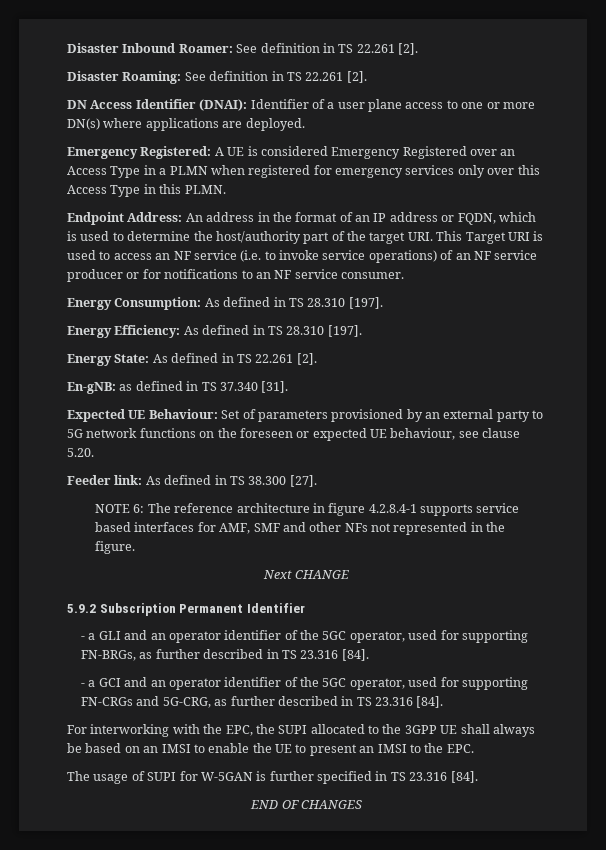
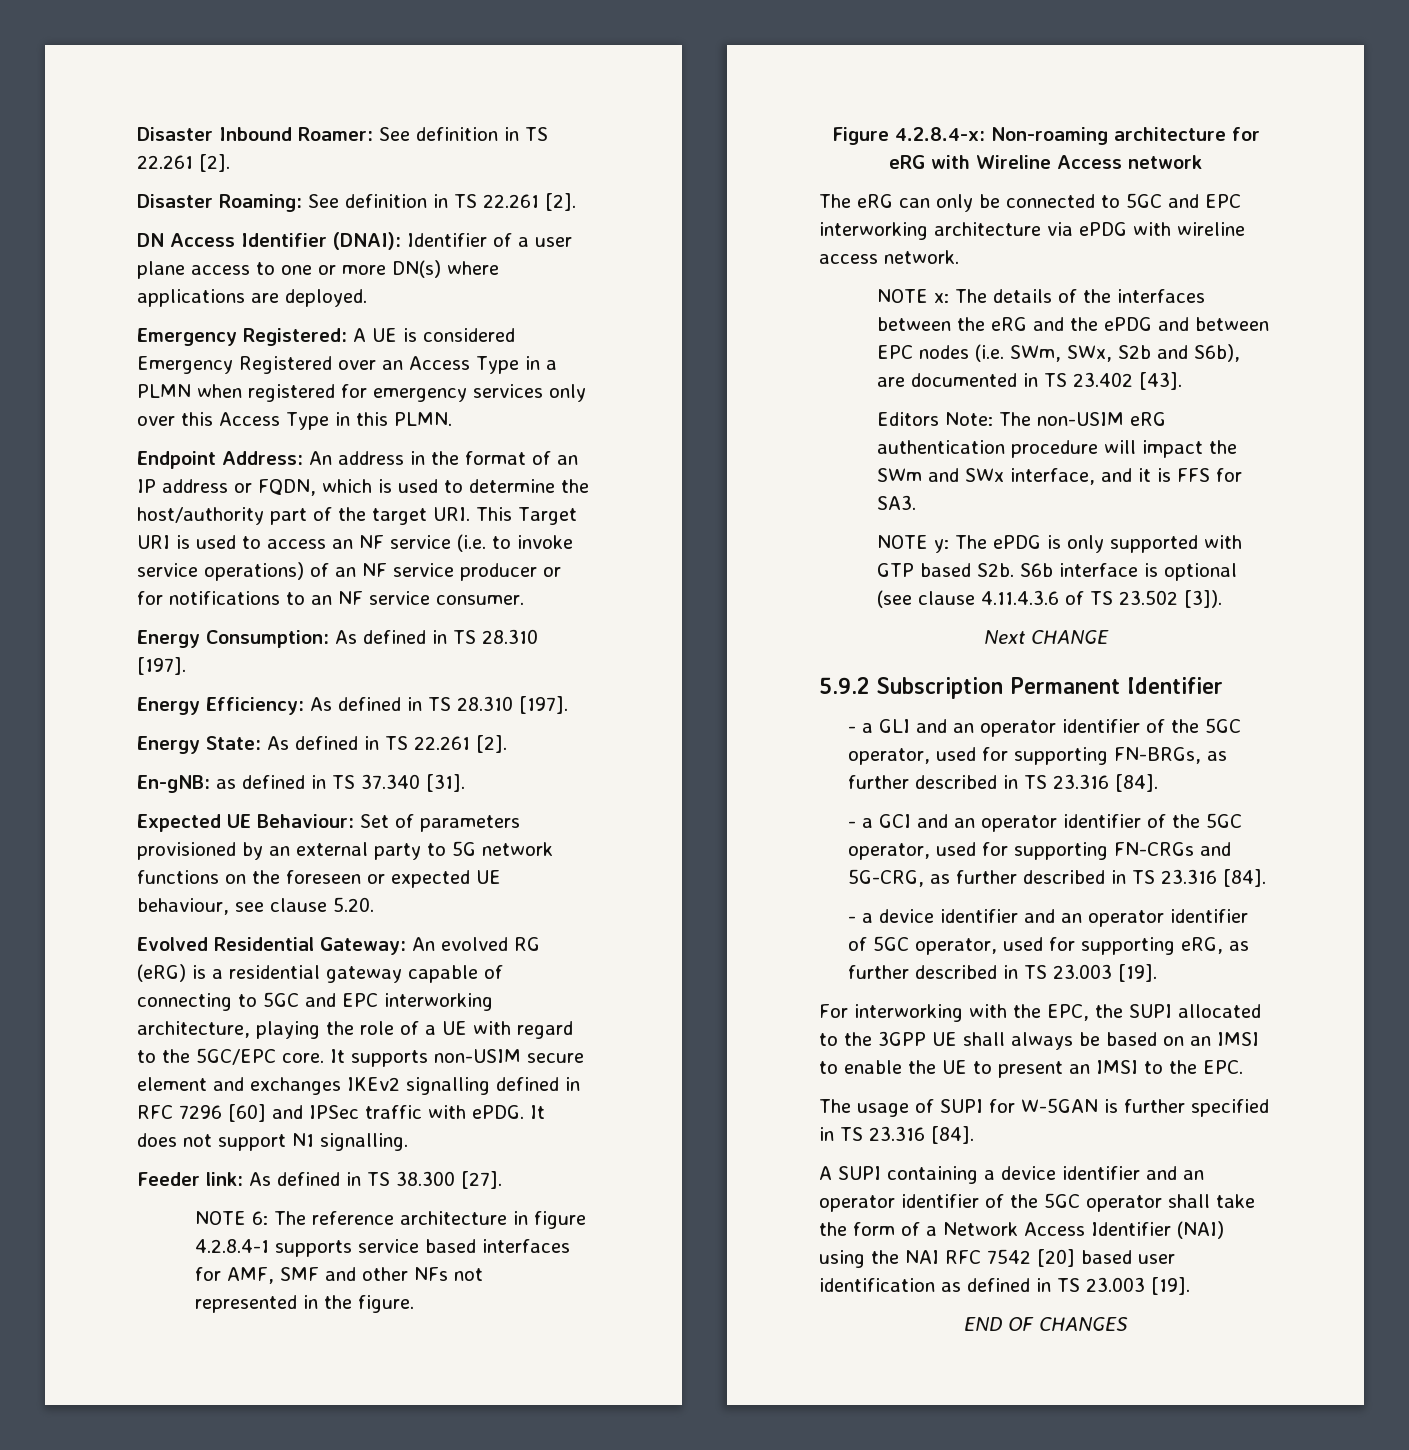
(94, 452) none -> [137,937,540,955] [137,964,503,983] [137,992,493,1011] [137,1021,573,1039] [137,1048,584,1067] [137,1077,580,1095] [137,1104,545,1122] [137,1133,408,1151] // Evolved Residential Gateway: An evolved RG (eRG) is a residential gateway capable of connecting to 5GC and EPC interworking architecture, playing the role of a UE with regard to the 5GC/EPC core. It supports non-USIM secure element and exchanges IKEv2 signalling defined in RFC 7296 [60] and IPSec traffic with ePDG. It does not support N1 signalling.
(136, 547) none -> [831,127,1260,145] [889,155,1202,169] [819,193,1241,212] [819,222,1245,240] [819,250,959,264] [876,289,1205,303] [876,317,1269,331] [876,344,1240,362] [876,372,1182,390] [876,412,1166,426] [876,440,1237,458] [876,468,1242,485] [876,495,916,510] [876,535,1242,553] [876,563,1237,581] [876,590,1222,608] // Figure 4.2.8.4-x: Non-roaming architecture for eRG with Wireline Access network // The eRG can only be connected to 5GC and EPC interworking architecture via ePDG with wireline access network. // NOTE x: The details of the interfaces between the eRG and the ePDG and between EPC nodes (i.e. SWm, SWx, S2b and S6b), are documented in TS 23.402 [43]. // Editors Note: The non-USIM eRG authentication procedure will impact the SWm and SWx interface, and it is FFS for SA3. // NOTE y: The ePDG is only supported with GTP based S2b. S6b interface is optional (see clause 4.11.4.3.6 of TS 23.502 [3]).
(444, 702) none -> [847,909,1248,927] [847,936,1249,955] [847,964,1157,982] // - a device identifier and an operator identifier of 5GC operator, used for supporting eRG, as further described in TS 23.003 [19].
(478, 777) none -> [819,1166,1204,1184] [819,1193,1255,1212] [819,1221,1224,1239] [819,1249,1175,1268] [819,1277,1190,1295] // A SUPI containing a device identifier and an operator identifier of the 5GC operator shall take the form of a Network Access Identifier (NAI) using the NAI RFC 7542 [20] based user identification as defined in TS 23.003 [19].

